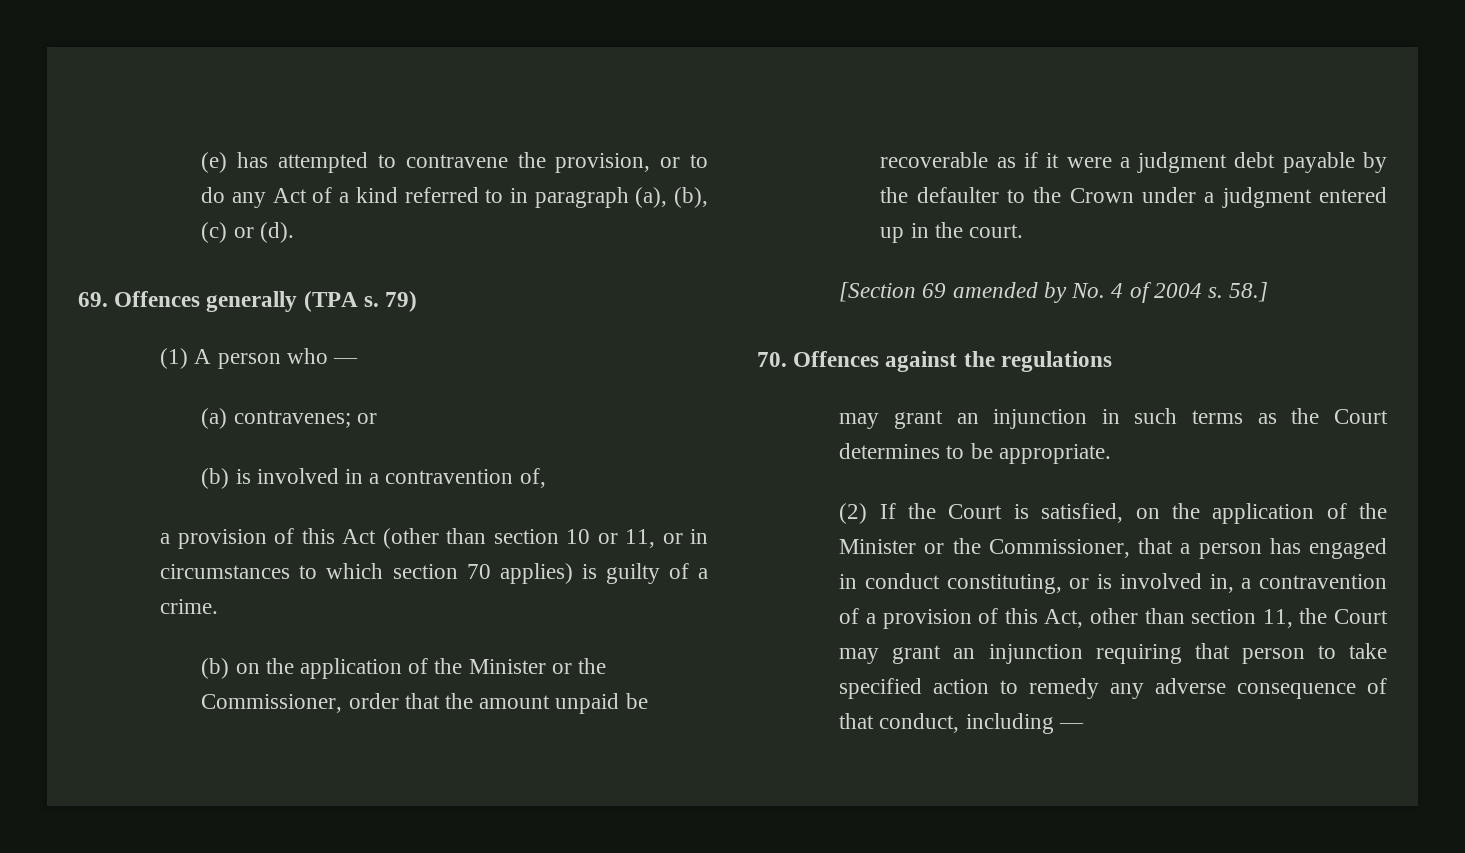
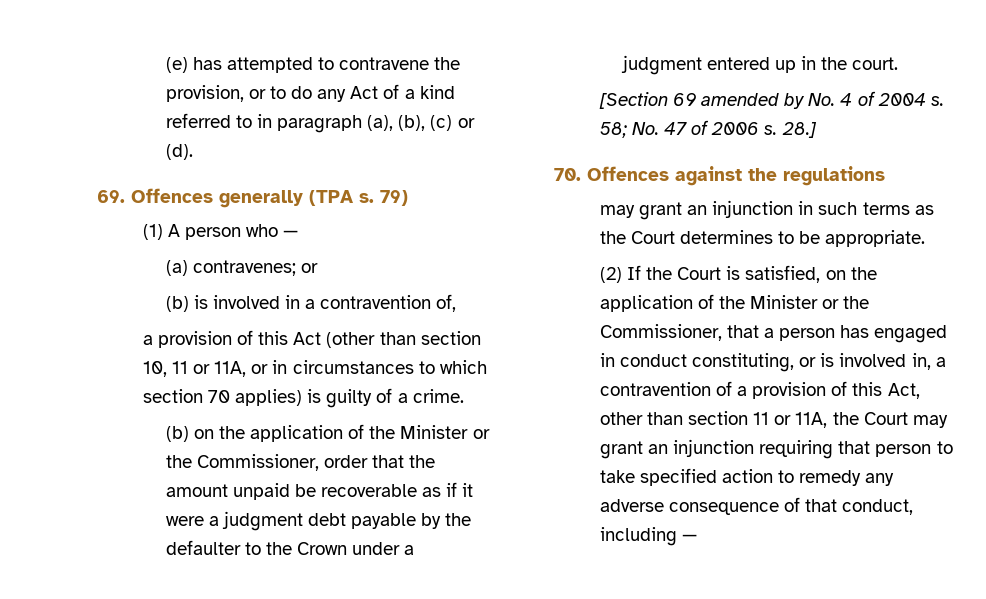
[566,529,656,548] 10 or 11, -> [142,361,247,377] 10, 11 or 11A,
[1229,282,1269,302] 58.] -> [599,120,817,138] 58; No. 47 of 2006 s. 28.]
[1262,609,1293,628] 11, -> [753,412,828,428] 11 or 11A,

